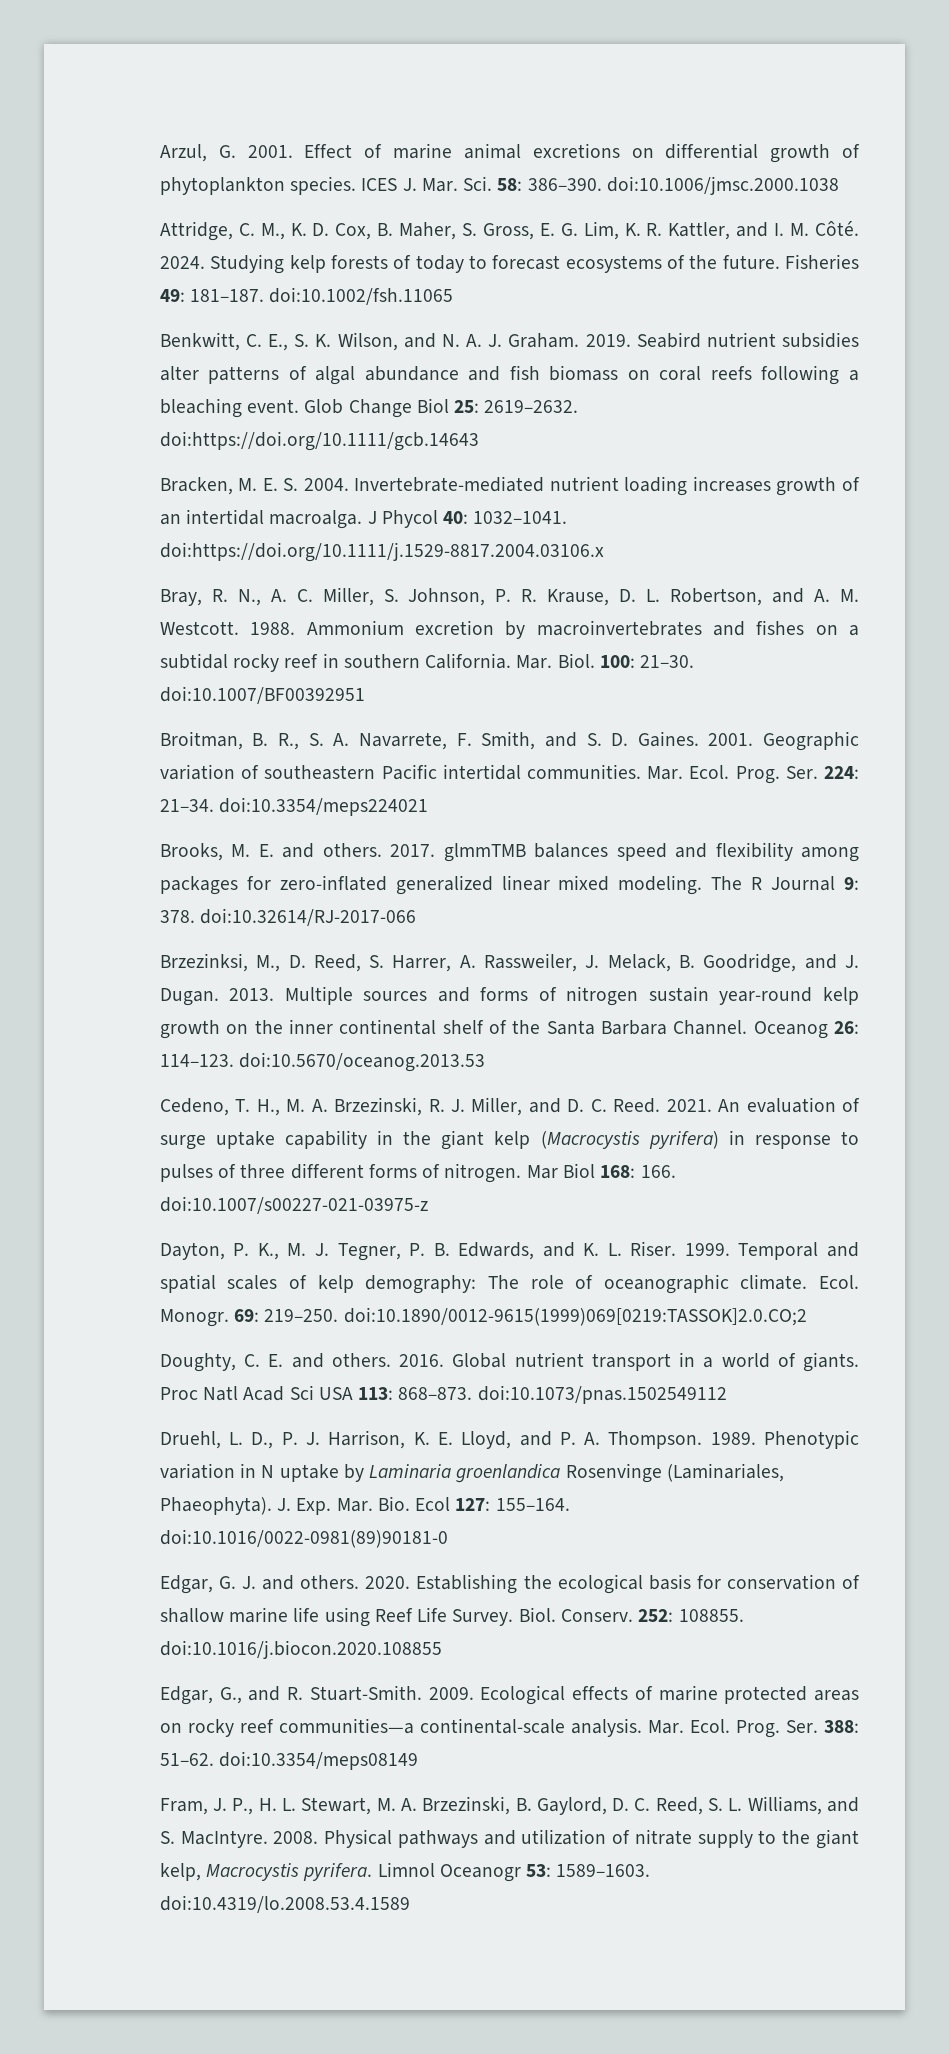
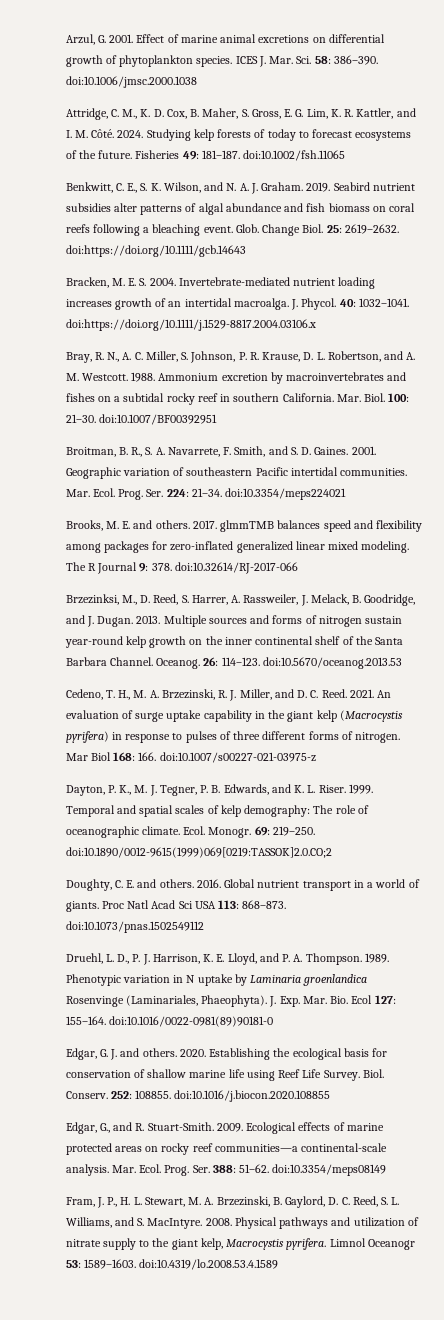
[304,398,449,418] Glob Change Biol -> [235,224,324,236] Glob. Change Biol.
[367,510,438,528] J Phycol -> [291,298,337,310] J. Phycol.
[753,1021,828,1039] Oceanog -> [156,658,201,669] Oceanog.

